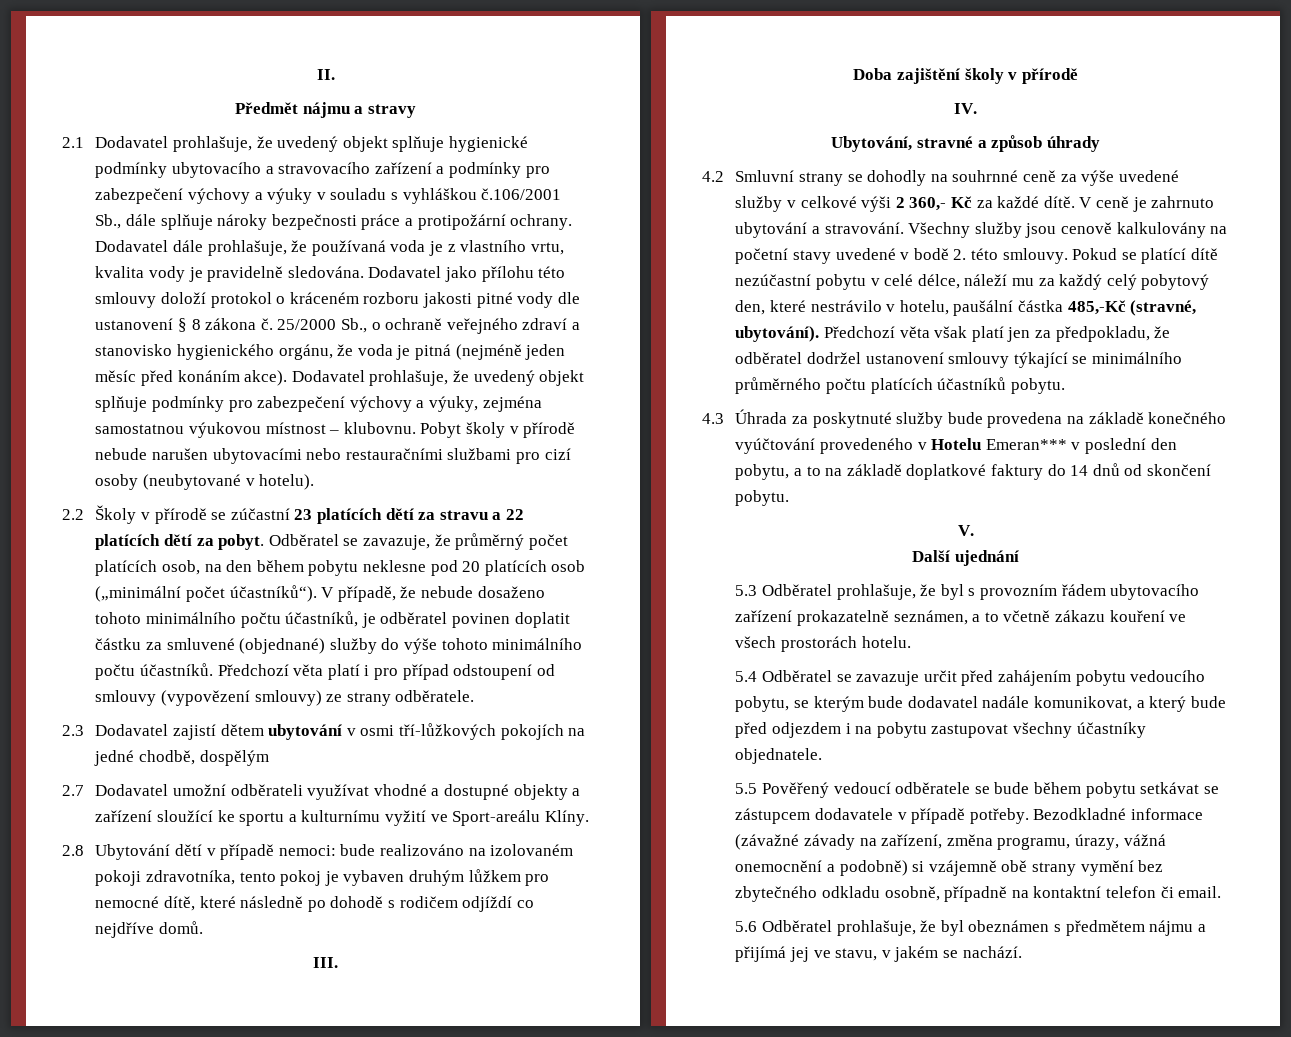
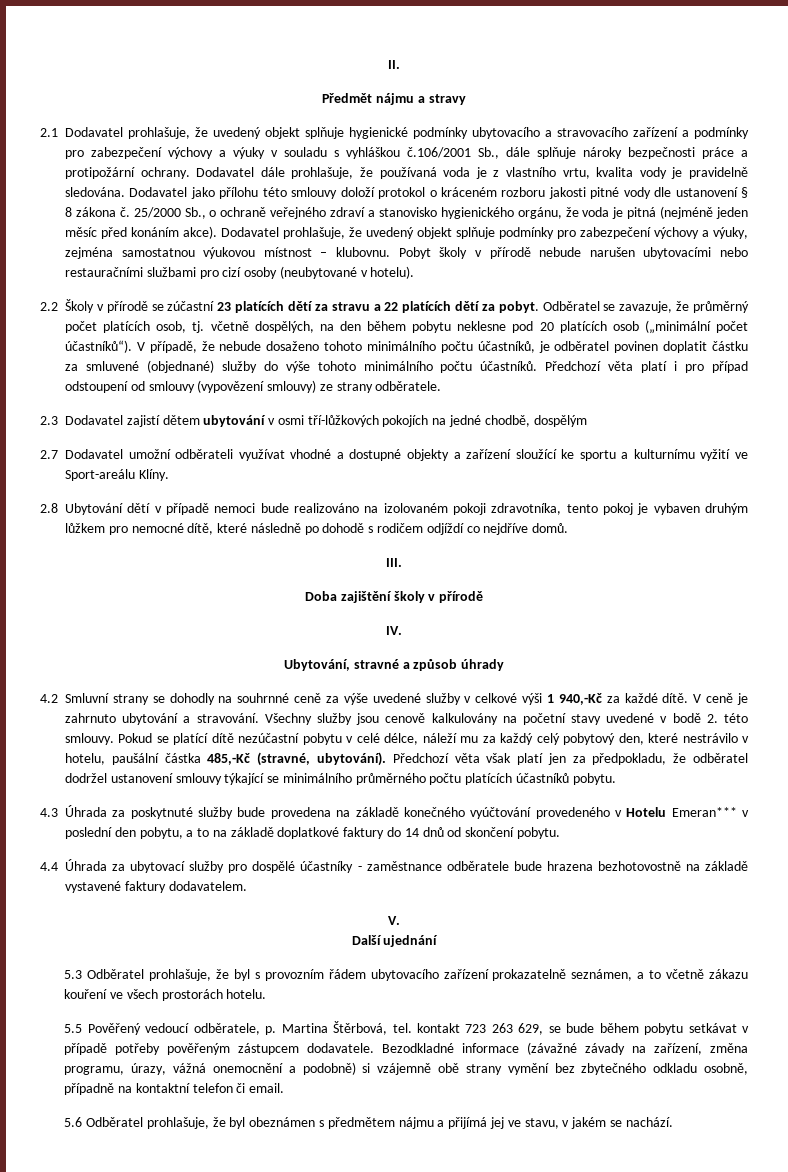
(201, 567) none -> [192,321,314,333] tj. včetně dospělých,
[278,845,336,856] nemoci: -> [214,503,256,513] nemoci
[895,196,972,211] 2 360,- Kč -> [546,693,602,705] 1 940,-Kč
(790, 498) none -> [40,859,748,873] [65,881,247,893] // 4.4 Úhrada za ubytovací služby pro dospělé účastníky - zaměstnance odběratele bude hrazena bezhotovostně na základě vystavené faktury dodavatelem.
[735,670,1206,686] [735,696,1226,712] [735,722,1146,738] [735,748,823,764] [735,782,971,798] 5.4 Odběratel se zavazuje určit před zahájením pobytu vedoucího pobytu, se kterým bude dodavatel nadále komunikovat, a který bude před odjezdem i na pobytu zastupovat všechny účastníky objednatele. // 5.5 Pověřený vedoucí odběratele -> [64,1021,544,1035] 5.5 Pověřený vedoucí odběratele, p. Martina Štěrbová, tel. kontakt 723 263 629,
[1203,786,1219,794] [735,808,1029,824] se zástupcem dodavatele v případě potřeby. -> [742,1026,750,1033] [64,1043,375,1055] v případě potřeby pověřeným zástupcem dodavatele.

